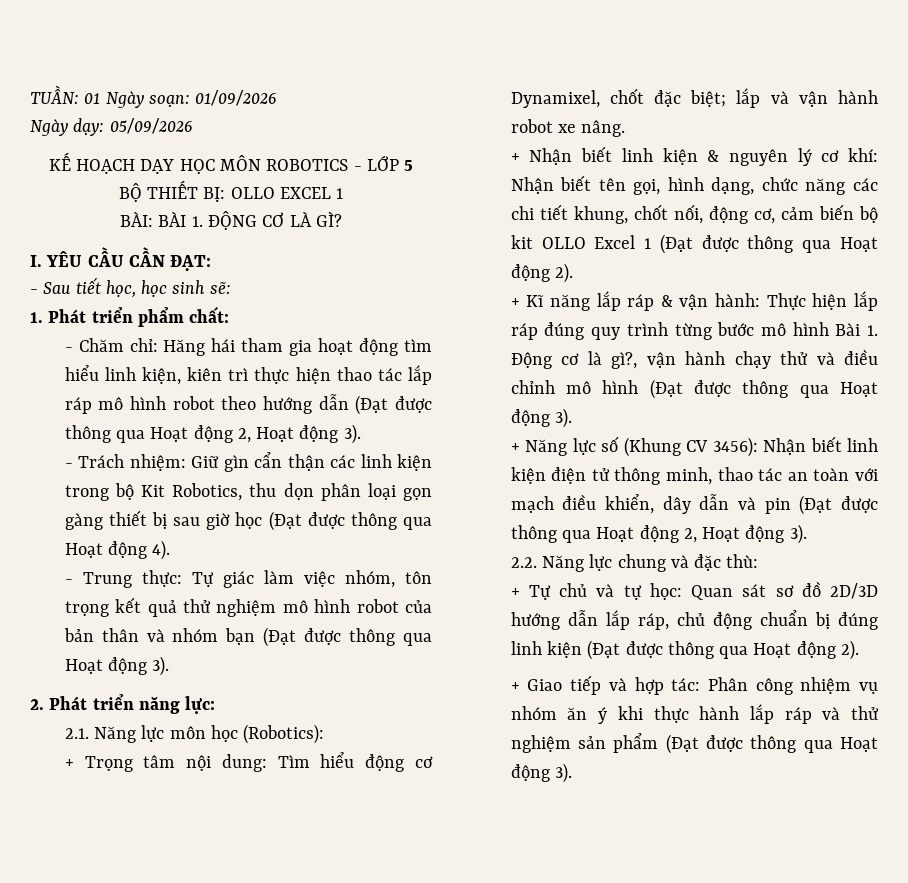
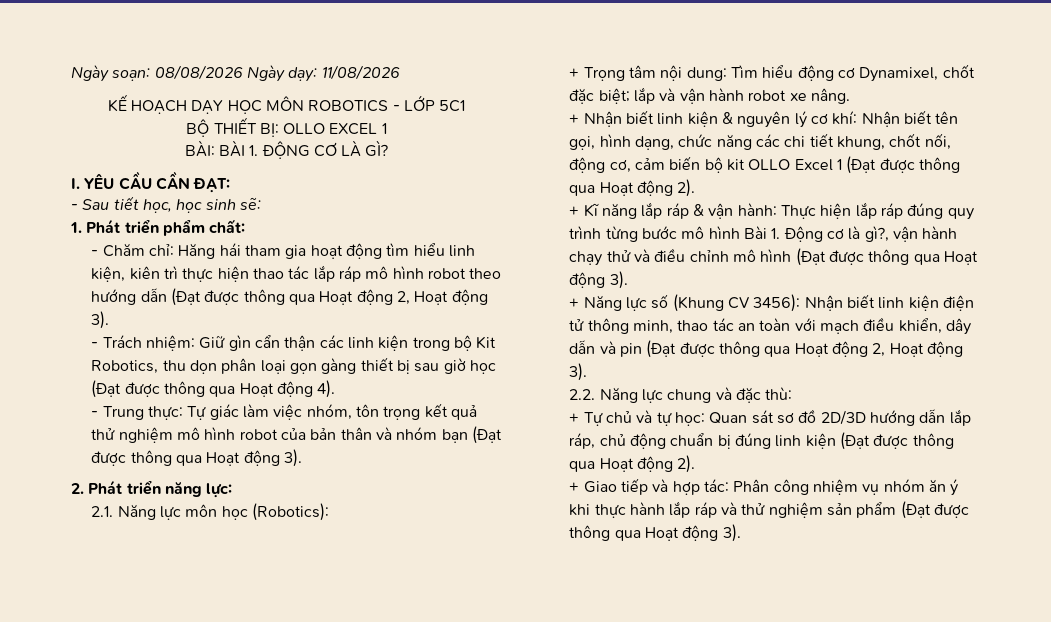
[30,85,101,104] TUẦN: 01 -> (71, 73) none
[195,90,278,106] 01/09/2026 // -> [154,65,243,80] 08/08/2026
[109,118,193,134] 05/09/2026 -> [321,65,400,80] 11/08/2026
[404,160,414,171] 5 -> [439,100,466,112] 5C1

